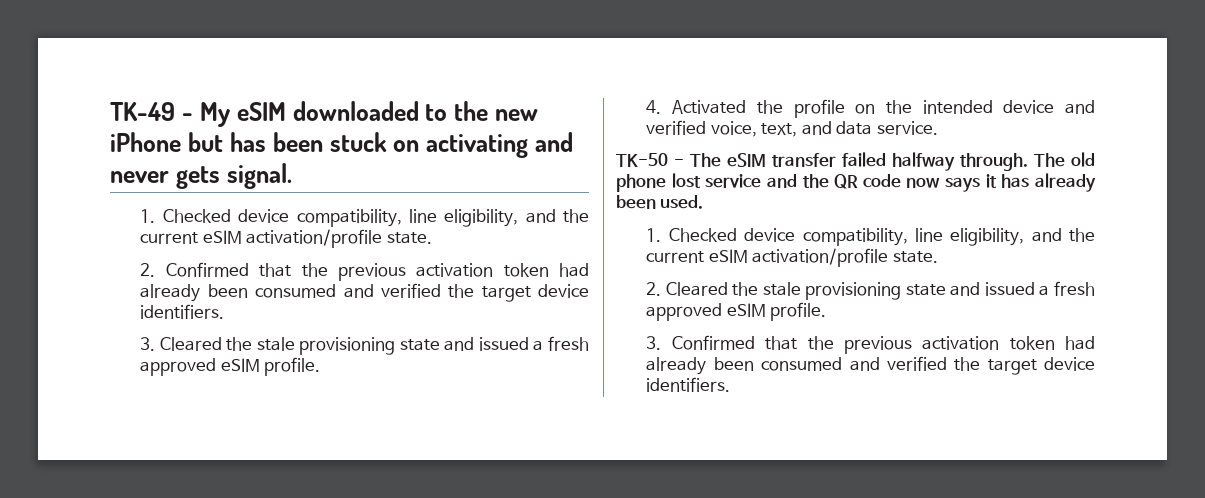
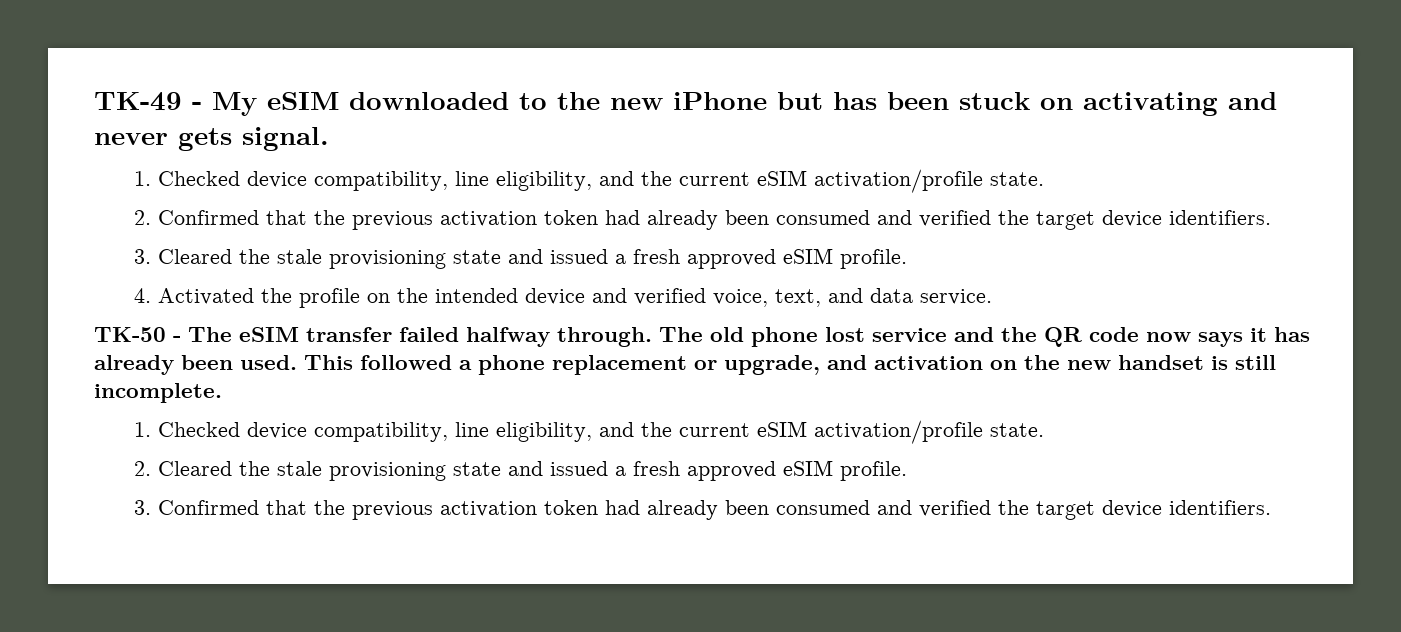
(704, 202) none -> [304,355,1276,375] [94,383,222,403] This followed a phone replacement or upgrade, and activation on the new handset is still incomplete.

